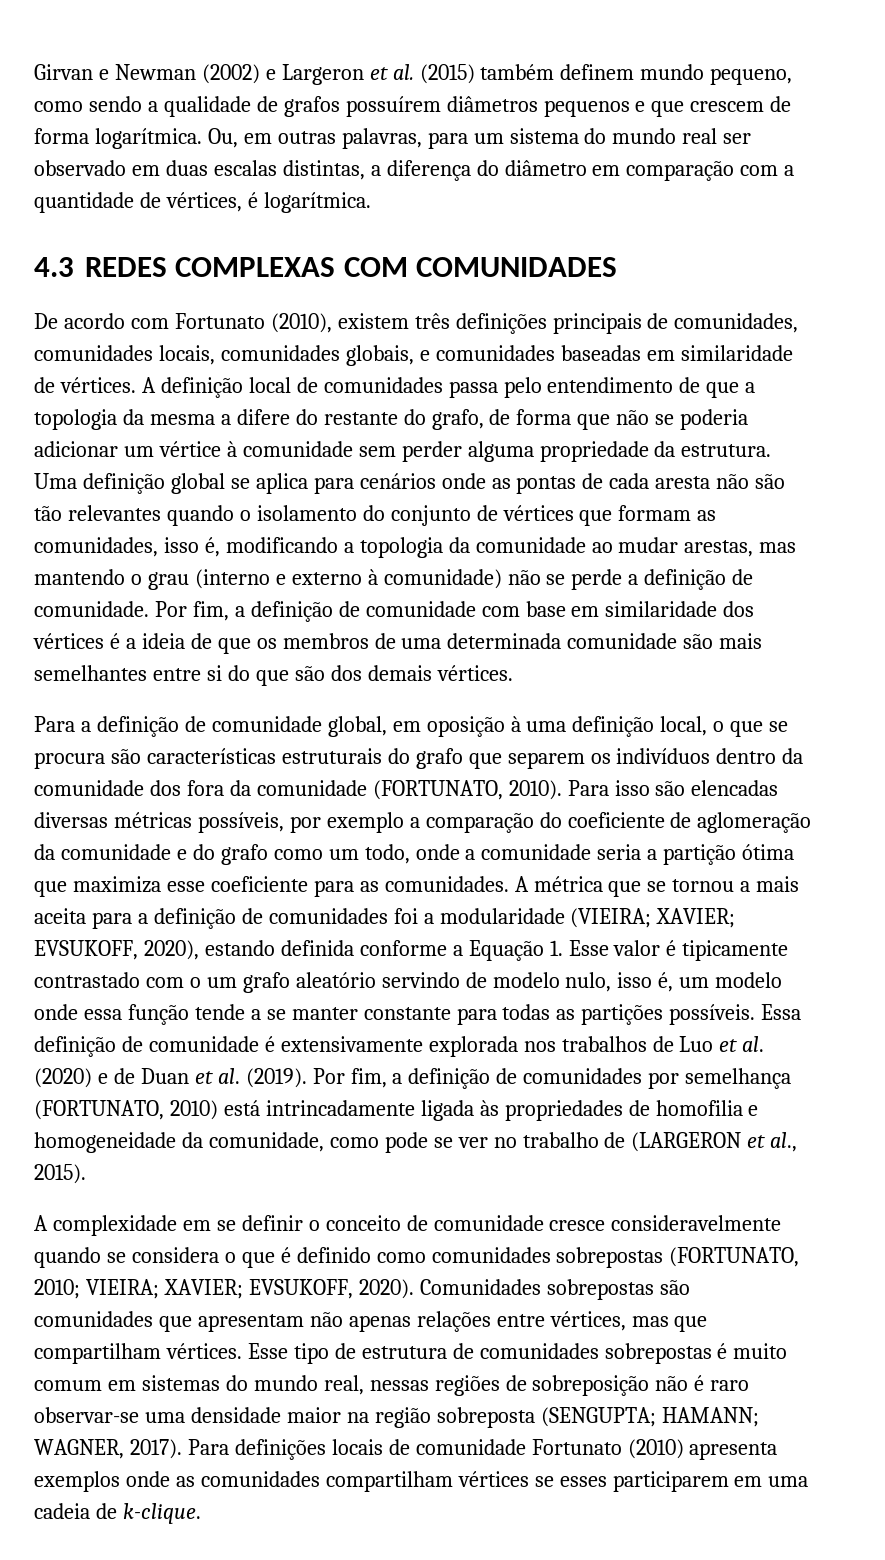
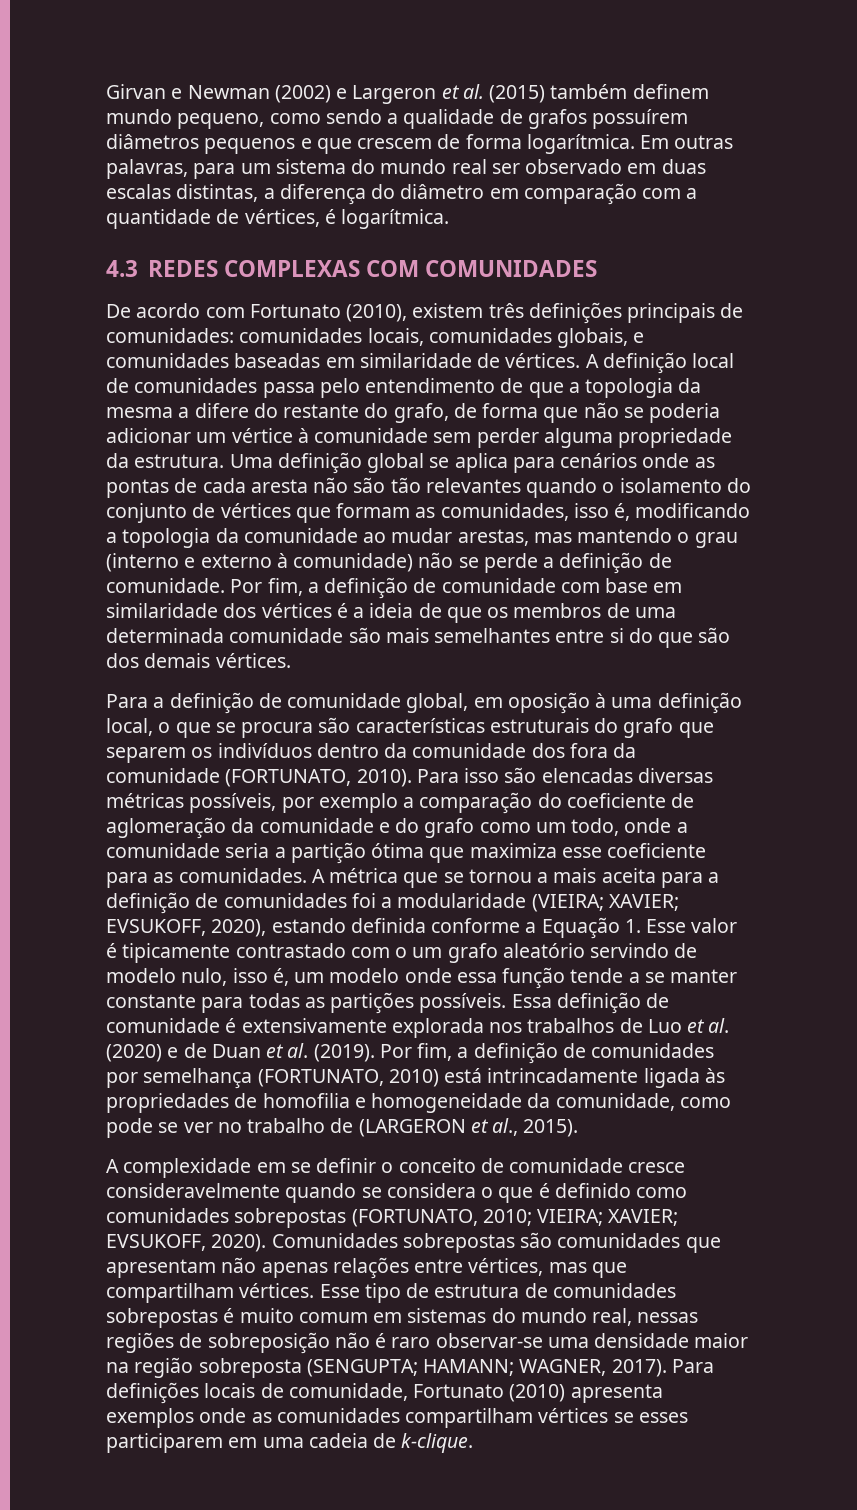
[207,128,272,148] Ou, em -> [640,135,670,149] Em
[674,313,799,333] comunidades, -> [106,328,234,343] comunidades:
[415,1439,526,1455] comunidade -> [288,1383,408,1401] comunidade,

